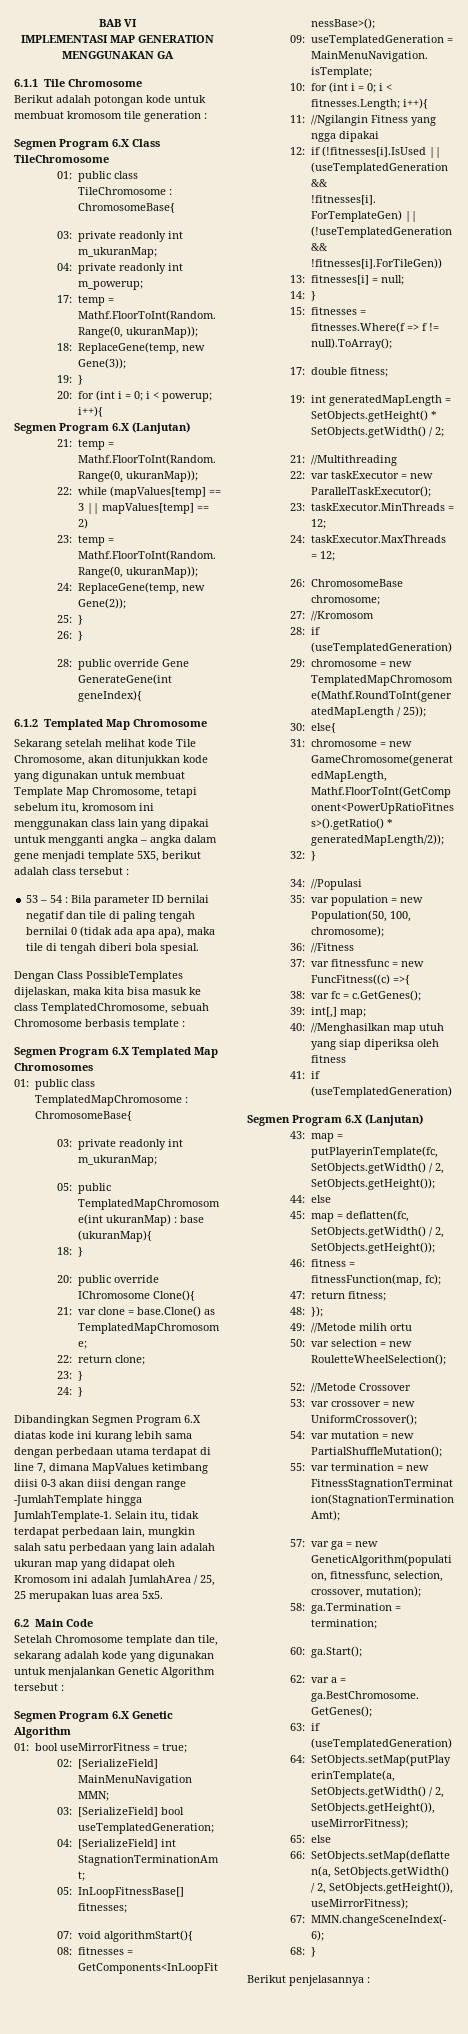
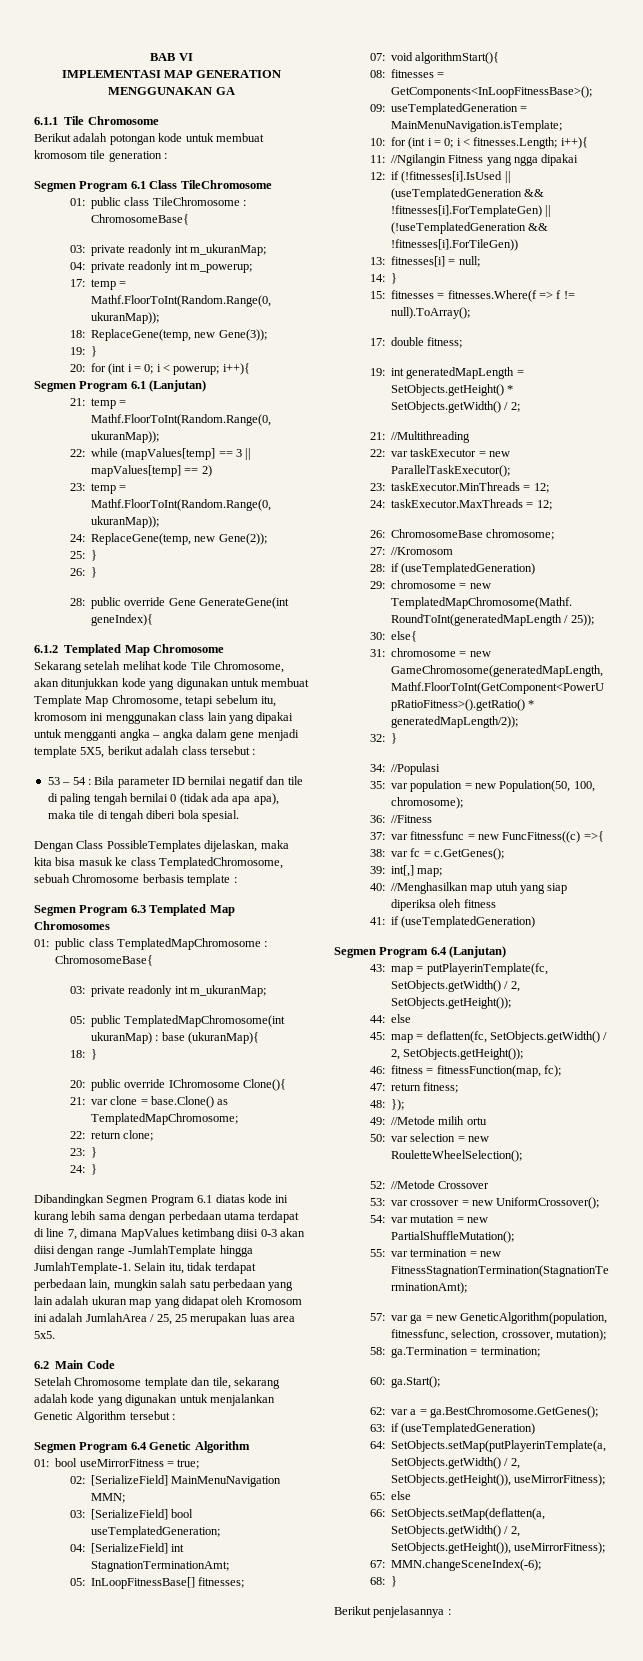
[112,139,129,147] 6.X -> [130,181,146,189] 6.1
[112,423,129,431] 6.X -> [130,381,146,389] 6.1
[112,1047,129,1055] 6.X -> [130,905,146,913] 6.3
[184,1415,201,1423] 6.X -> [197,1195,213,1203] 6.1
[112,1711,129,1719] 6.X -> [130,1442,147,1450] 6.4
[345,1115,362,1123] 6.X -> [430,947,447,955] 6.4

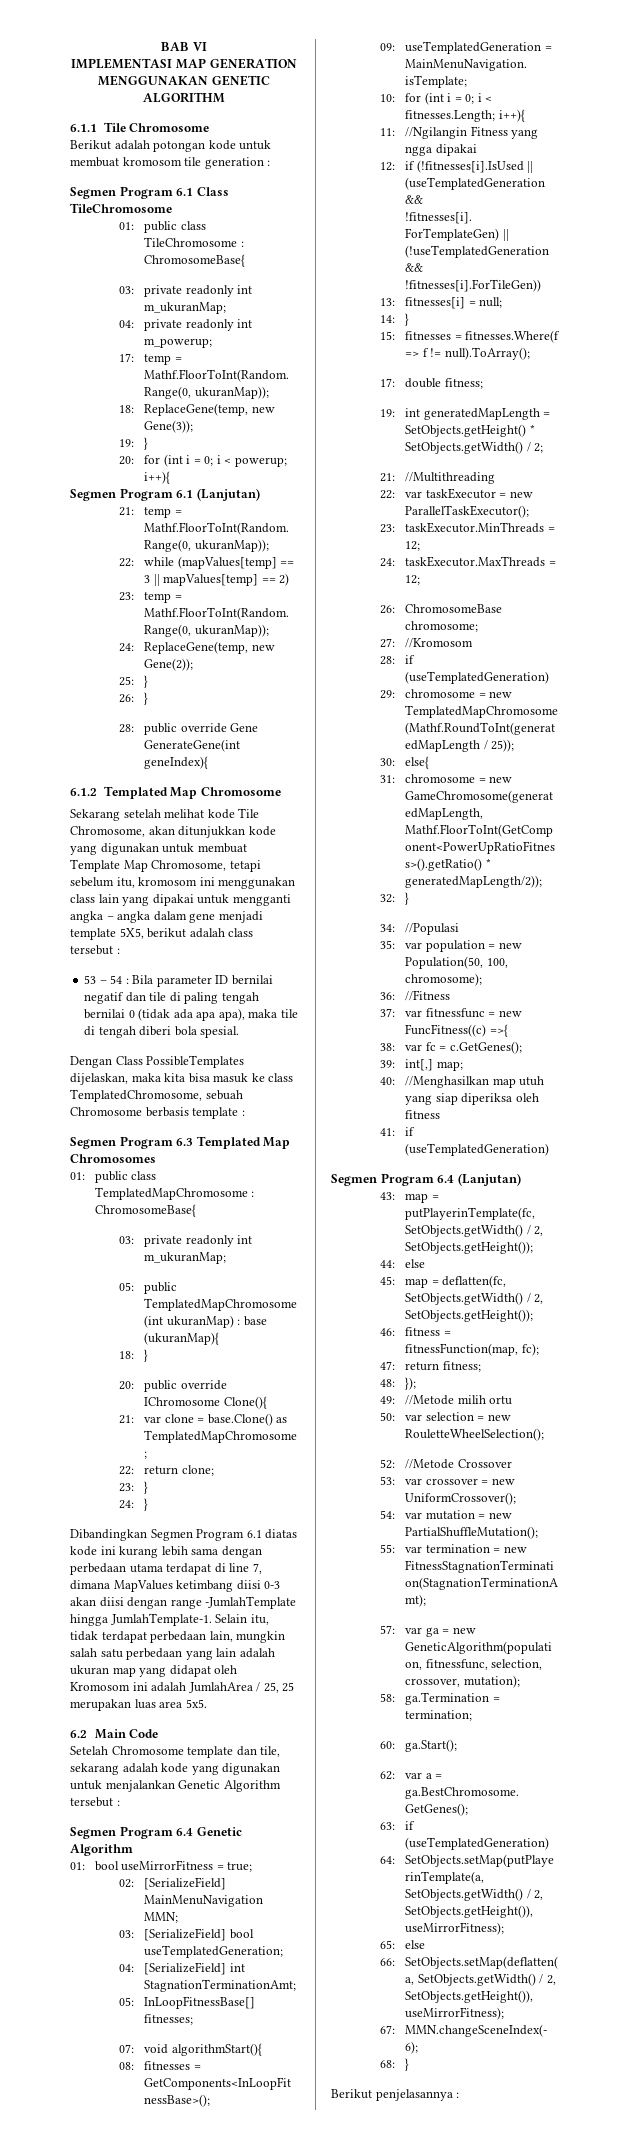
[215,87,235,95] GA -> [211,75,270,86] [143,92,225,103] GENETIC ALGORITHM

